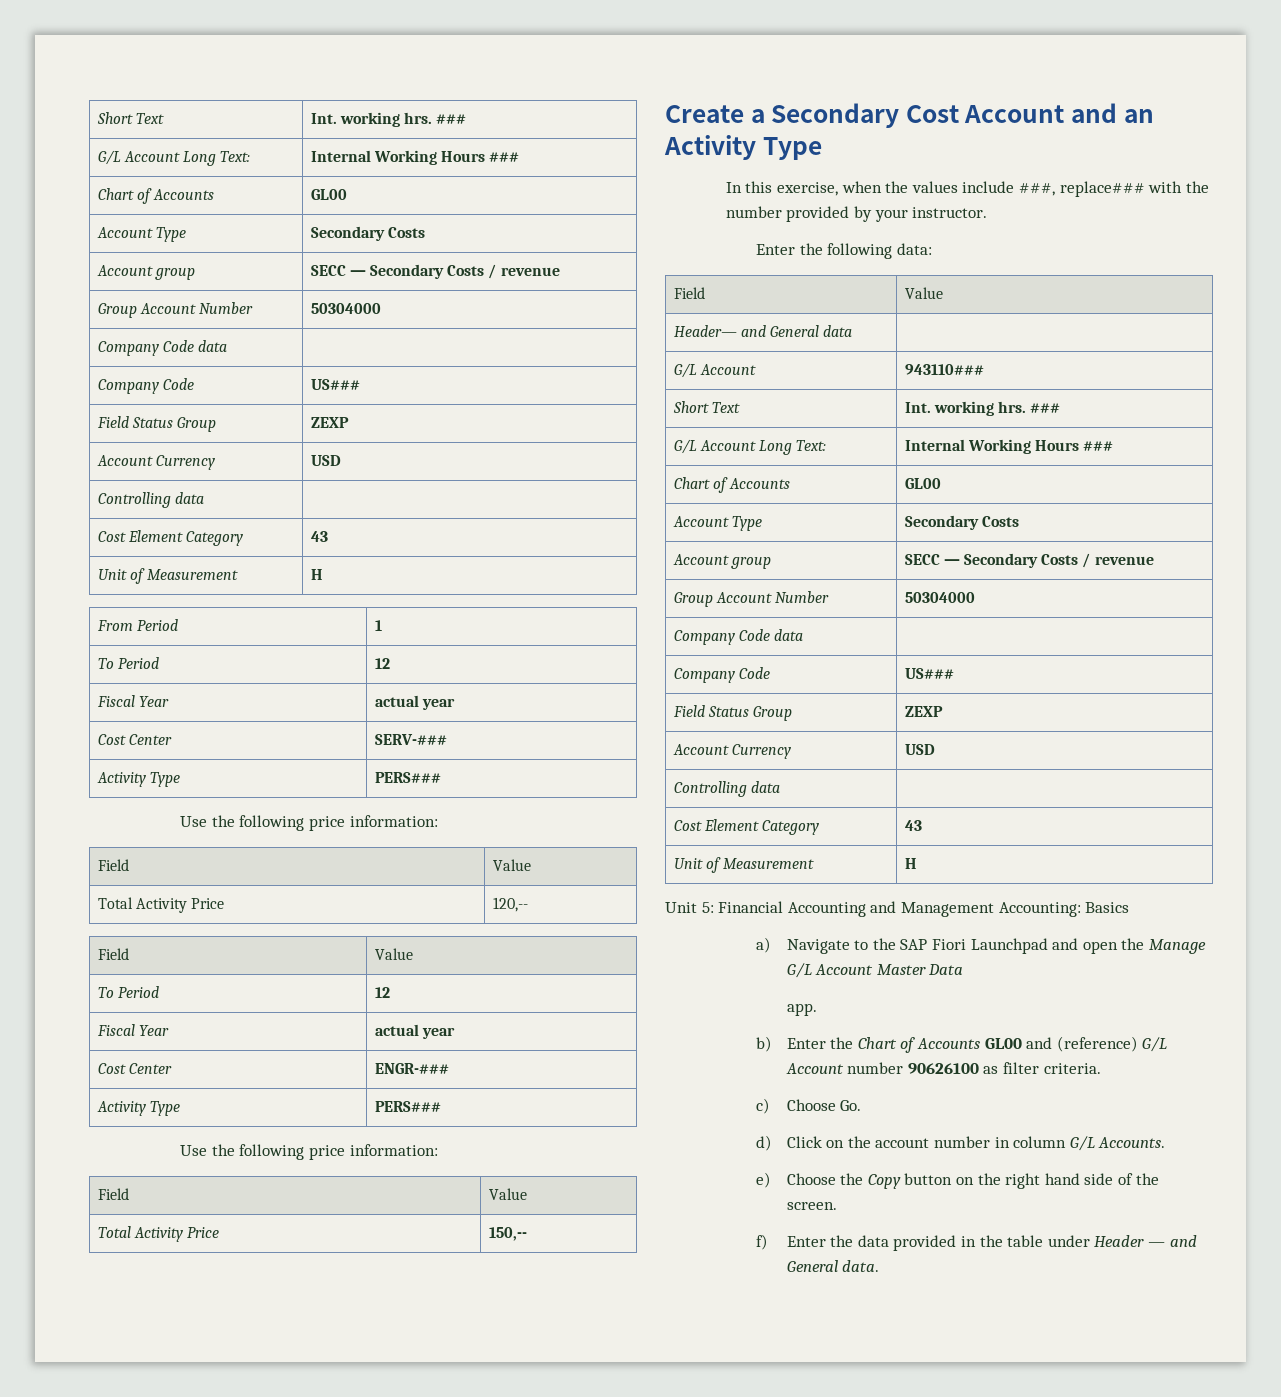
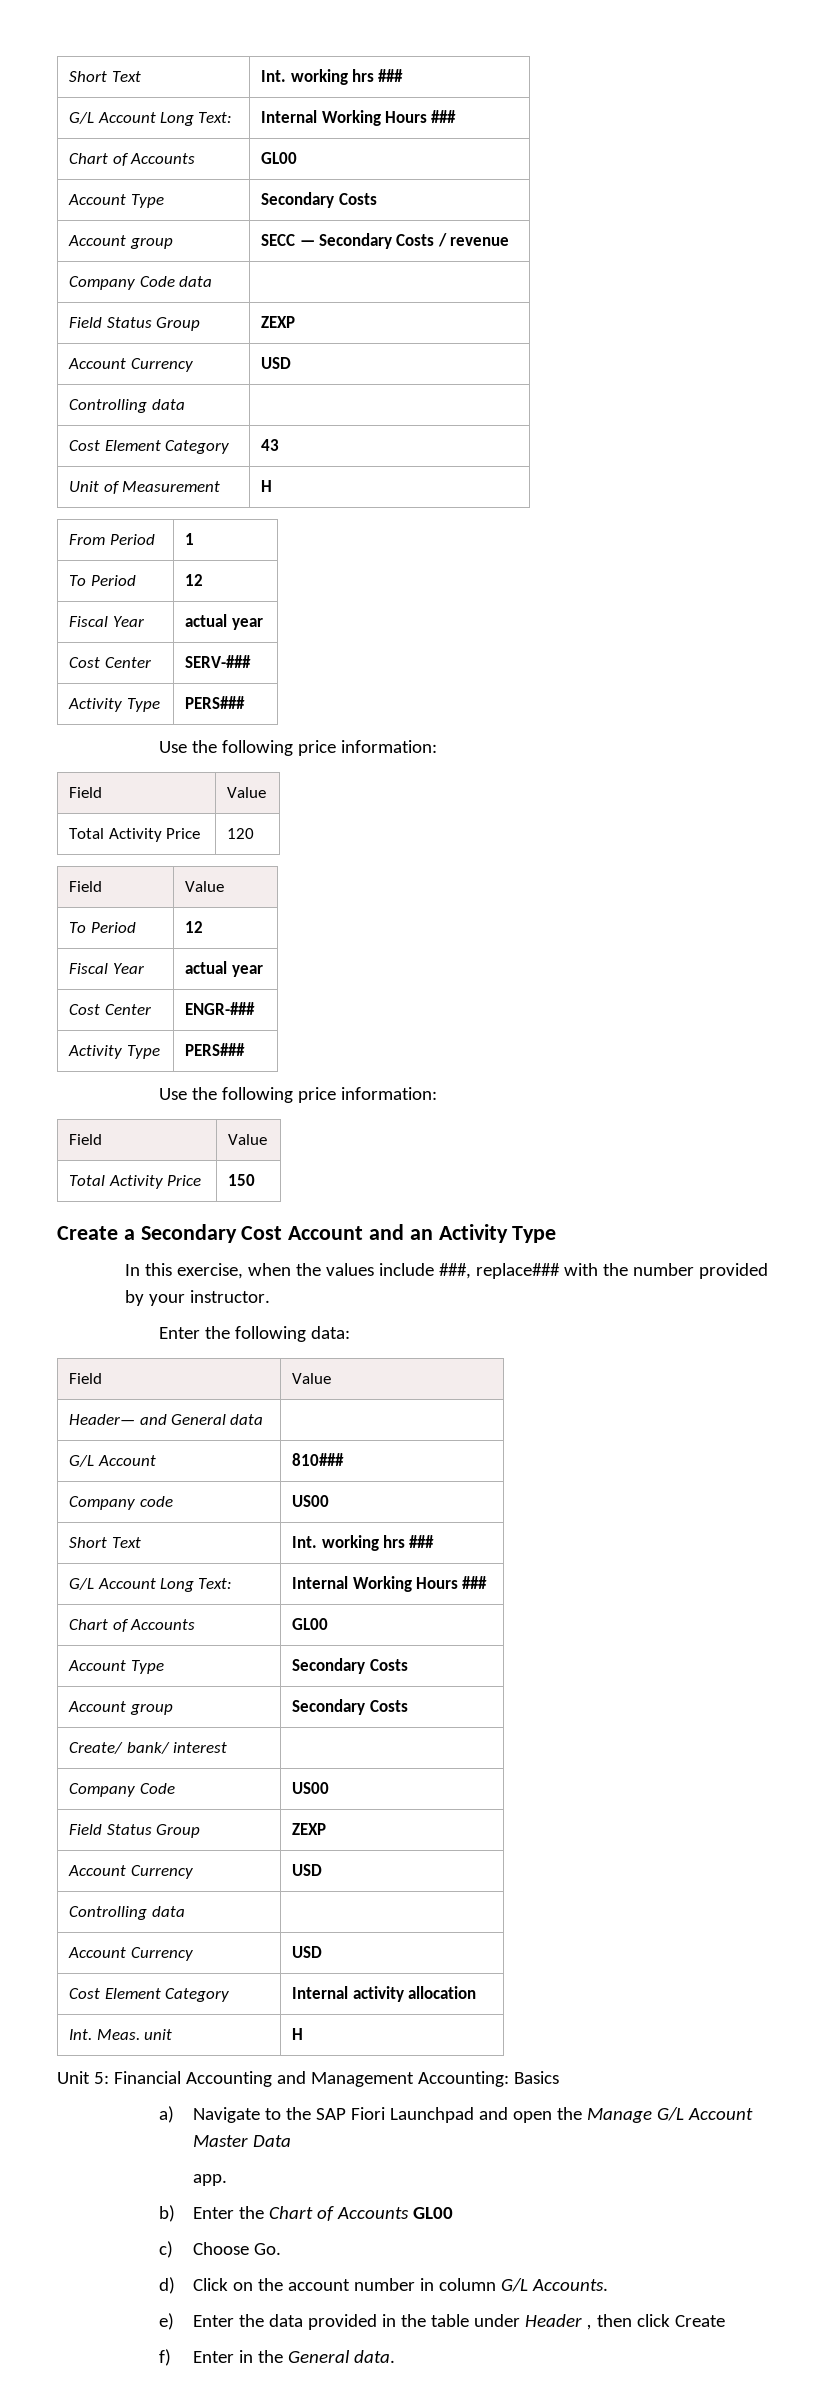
[96,112,164,124] [310,112,433,127] Short Text | Int. working hrs. -> [69,71,141,82] [261,69,374,85] Short Text | Int. working hrs
[97,302,254,318] [310,303,381,314] [97,340,228,356] [97,378,194,394] [310,379,360,390] // Group Account Number | 50304000 // Company Code data | // Company Code | US### -> [69,276,212,290] // Company Code data |
[492,897,528,912] 120,-- -> [227,828,255,839] 120
[488,1227,527,1241] 150,-- -> [228,1174,256,1186] 150
[904,364,984,375] [672,401,740,413] [904,401,1027,416] 943110### // Short Text | Int. working hrs. -> [292,1453,345,1466] [69,1496,173,1510] [292,1495,330,1507] [69,1537,141,1548] [292,1535,405,1551] 810### // Company code | US00 // Short Text | Int. working hrs
[904,553,1154,568] [673,591,830,607] [904,592,975,603] [673,629,804,645] [673,667,770,683] [904,668,954,679] [672,705,793,721] [904,706,943,717] [672,744,791,759] [904,744,935,755] [673,781,780,797] [673,819,820,835] [904,820,922,831] [673,857,815,873] SECC — Secondary Costs / revenue // Group Account Number | 50304000 // Company Code data | // Company Code | US### // Field Status Group | ZEXP // Account Currency | USD // Controlling data | // Cost Element Category | 43 // Unit of Measurement -> [292,1699,408,1715] [69,1742,227,1754] [69,1783,175,1797] [292,1782,330,1794] [69,1824,200,1838] [292,1823,327,1835] [68,1865,193,1879] [292,1864,323,1876] [69,1906,185,1920] [68,1947,193,1961] [292,1946,323,1958] [69,1988,229,2002] [292,1986,476,2002] [69,2029,172,2040] Secondary Costs // Create/ bank/ interest | // Company Code | US00 // Field Status Group | ZEXP // Account Currency | USD // Controlling data | // Account Currency | USD // Cost Element Category | Internal activity allocation // Int. Meas. unit
[1026,1036,1168,1052] [785,1062,1101,1074] and (reference) G/L Account number 90626100 as filter criteria. -> (453, 2213) none
[786,1173,1159,1189] [786,1202,837,1210] [756,1234,769,1250] Choose the Copy button on the right hand side of the screen. // f) -> (174, 2321) none
[1147,1235,1197,1247] — and -> [586,2314,725,2330] [158,2349,283,2366] , then click Create // f) Enter in the

